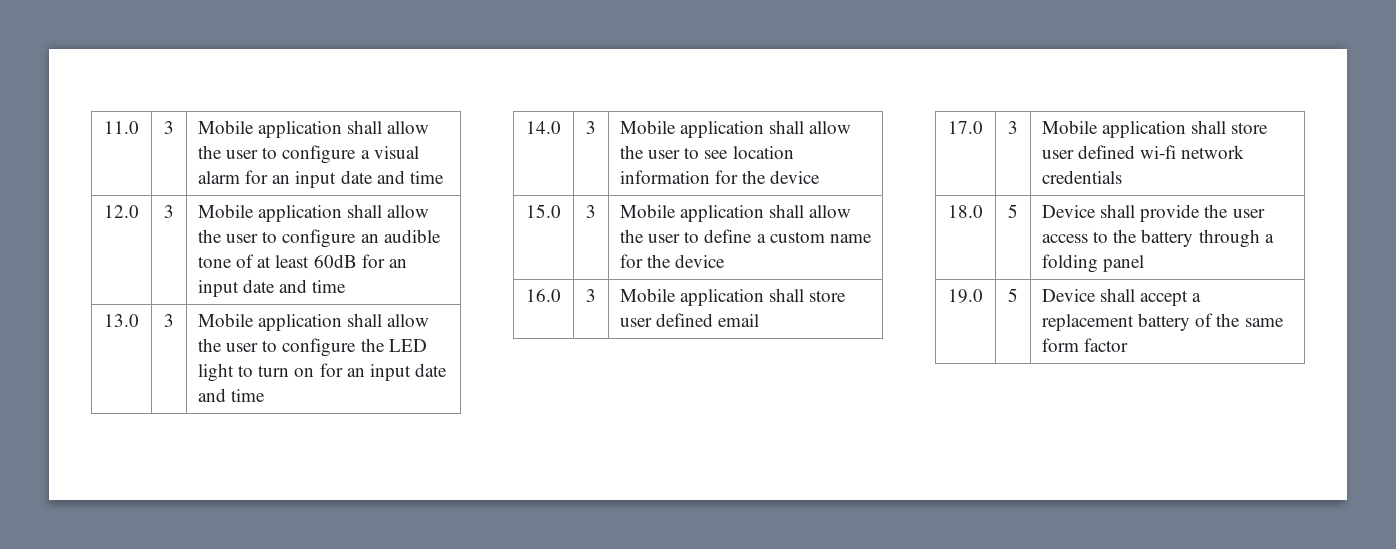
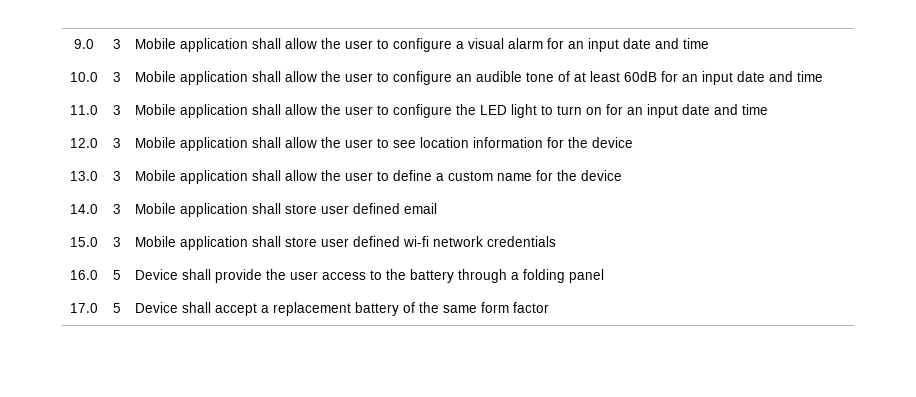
[104,121,139,134] 11.0 -> [74,39,94,49] 9.0
[104,205,139,218] 12.0 -> [70,72,98,82] 10.0
[104,314,139,327] 13.0 -> [70,105,98,115] 11.0
[526,121,561,134] 14.0 -> [70,138,98,148] 12.0
[526,204,561,218] 15.0 -> [70,171,98,181] 13.0
[526,289,561,302] 16.0 -> [70,204,98,214] 14.0
[948,121,983,134] 17.0 -> [70,237,98,247] 15.0
[948,205,983,218] 18.0 -> [70,270,98,280] 16.0
[948,289,983,303] 19.0 -> [70,303,98,313] 17.0

